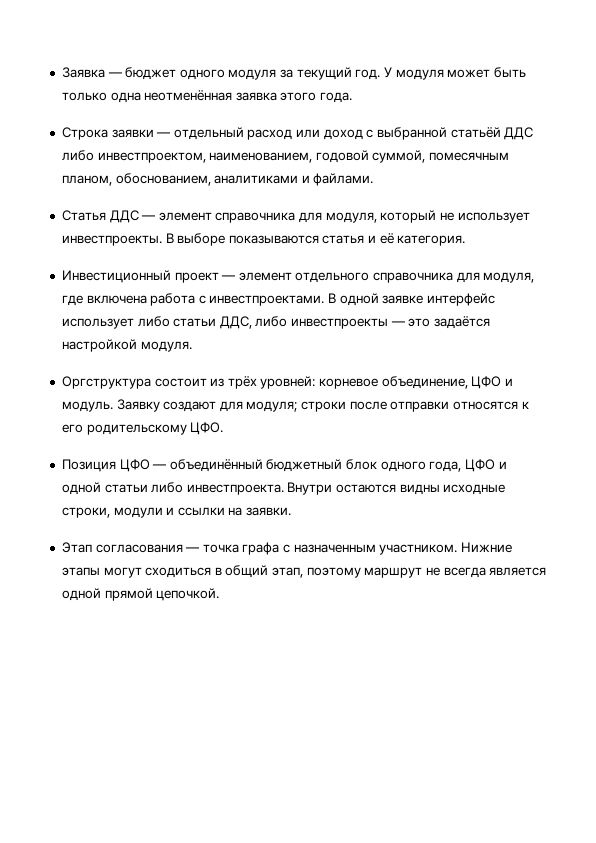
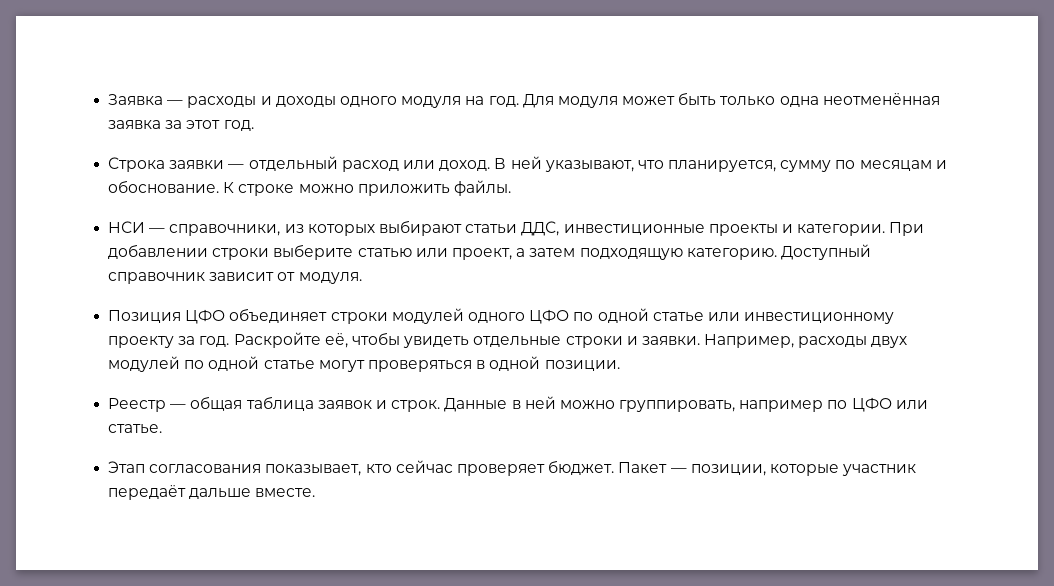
[125,67,393,80] бюджет одного модуля за текущий год. У -> [187,94,554,108] расходы и доходы одного модуля на год. Для
[280,92,353,103] этого года. -> [165,120,254,131] за этот год.
[323,127,534,140] [61,150,510,163] [61,173,374,186] [61,210,530,223] [61,233,466,246] [61,270,535,283] [61,293,496,306] [61,316,491,329] [61,339,192,352] [61,376,514,389] [61,399,529,412] [61,422,224,435] [61,459,507,472] [61,482,506,495] [61,507,292,518] [61,542,513,555] [61,565,547,578] [61,588,220,601] доход с выбранной статьёй ДДС либо инвестпроектом, наименованием, годовой суммой, помесячным планом, обоснованием, аналитиками и файлами. // Статья ДДС — элемент справочника для модуля, который не использует инвестпроекты. В выборе показываются статья и её категория. // Инвестиционный проект — элемент отдельного справочника для модуля, где включена работа с инвестпроектами. В одной заявке интерфейс использует либо статьи ДДС, либо инвестпроекты — это задаётся настройкой модуля. // Оргструктура состоит из трёх уровней: корневое объединение, ЦФО и модуль. Заявку создают для модуля; строки после отправки относятся к его родительскому ЦФО. // Позиция ЦФО — объединённый бюджетный блок одного года, ЦФО и одной статьи либо инвестпроекта. Внутри остаются видны исходные строки, модули и ссылки на заявки. // Этап согласования — точка графа с назначенным участником. Нижние этапы могут сходиться в общий этап, поэтому маршрут не всегда является одной прямой цепочкой. -> [439,156,947,172] [108,180,511,196] [108,220,925,236] [108,244,871,260] [108,272,362,284] [108,308,895,324] [108,332,908,348] [108,356,620,372] [108,396,928,412] [108,424,163,434] [108,460,917,476] [108,485,316,500] доход. В ней указывают, что планируется, сумму по месяцам и обоснование. К строке можно приложить файлы. // НСИ — справочники, из которых выбирают статьи ДДС, инвестиционные проекты и категории. При добавлении строки выберите статью или проект, а затем подходящую категорию. Доступный справочник зависит от модуля. // Позиция ЦФО объединяет строки модулей одного ЦФО по одной статье или инвестиционному проекту за год. Раскройте её, чтобы увидеть отдельные строки и заявки. Например, расходы двух модулей по одной статье могут проверяться в одной позиции. // Реестр — общая таблица заявок и строк. Данные в ней можно группировать, например по ЦФО или статье. // Этап согласования показывает, кто сейчас проверяет бюджет. Пакет — позиции, которые участник передаёт дальше вместе.

